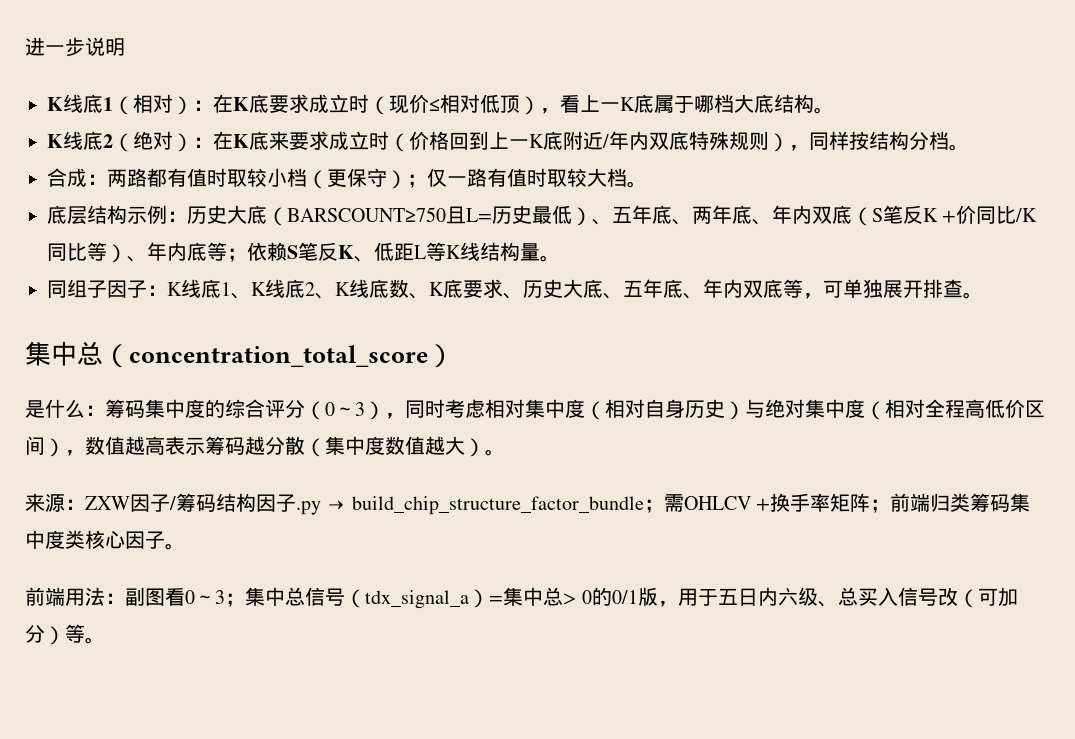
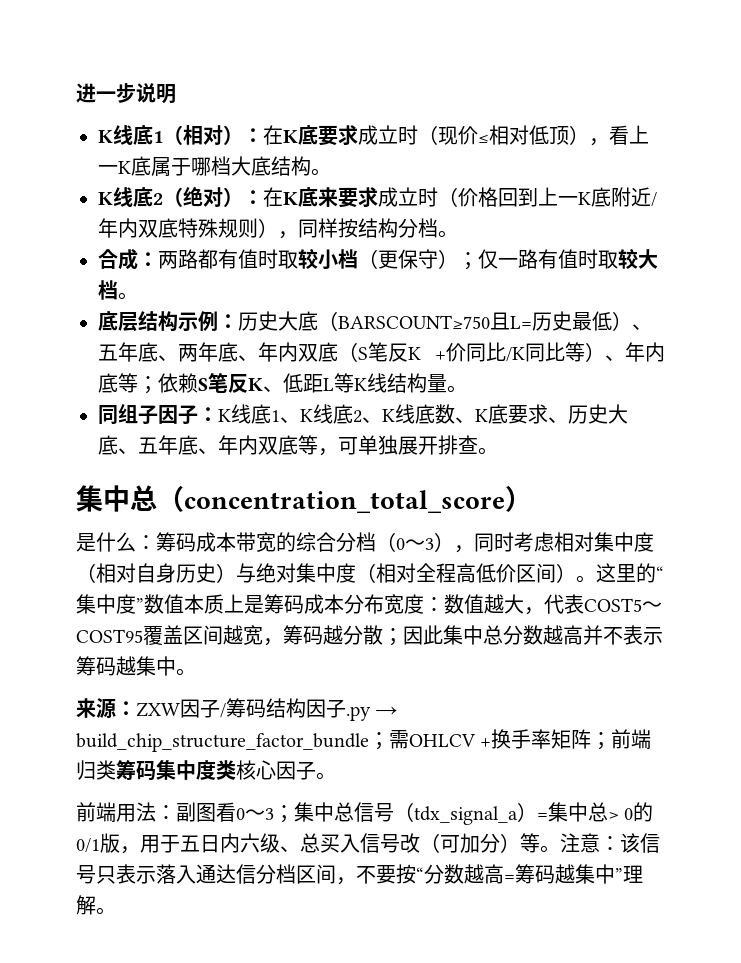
[145,399,305,418] 集中度的综合评分 -> [196,532,376,552] 成本带宽的综合分档
[65,436,485,457] ，数值越高表示筹码越分散（集中度数值越大） -> [576,563,664,583] [76,594,662,615] [76,625,663,646] [76,656,176,676] 。这里的“集中度”数值本质上是筹码成本分布宽度：数值越大，代表COST5～COST95覆盖区间越宽，筹码越分散；因此集中总分数越高并不表示筹码越集中
(105, 640) none -> [560,833,660,853] [76,864,643,885] [76,895,116,915] 注意：该信号只表示落入通达信分档区间，不要按“分数越高=筹码越集中”理解。

